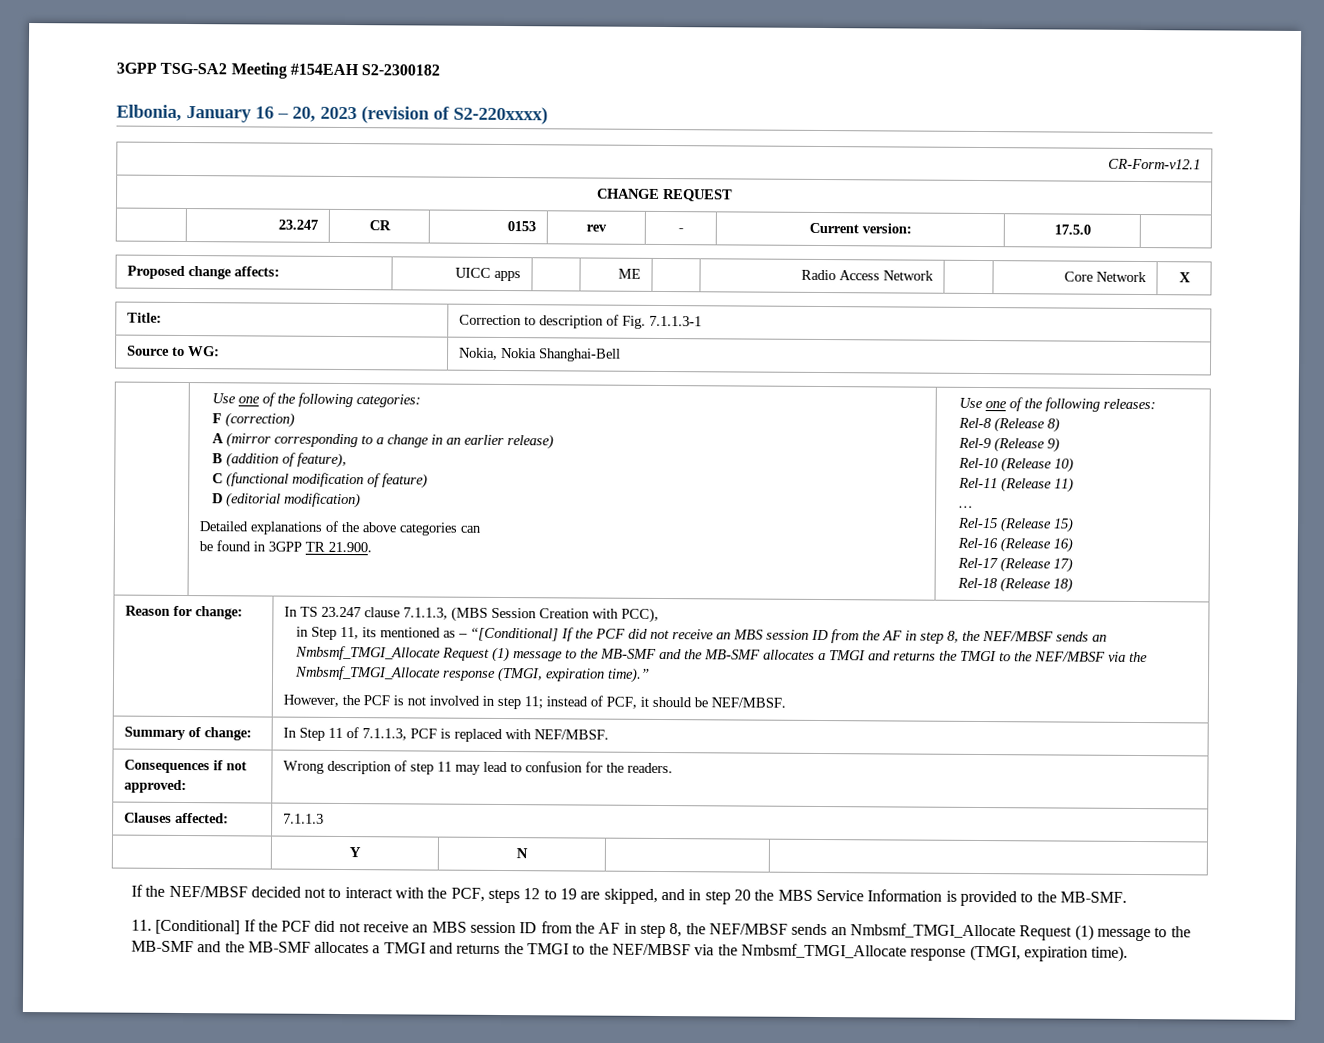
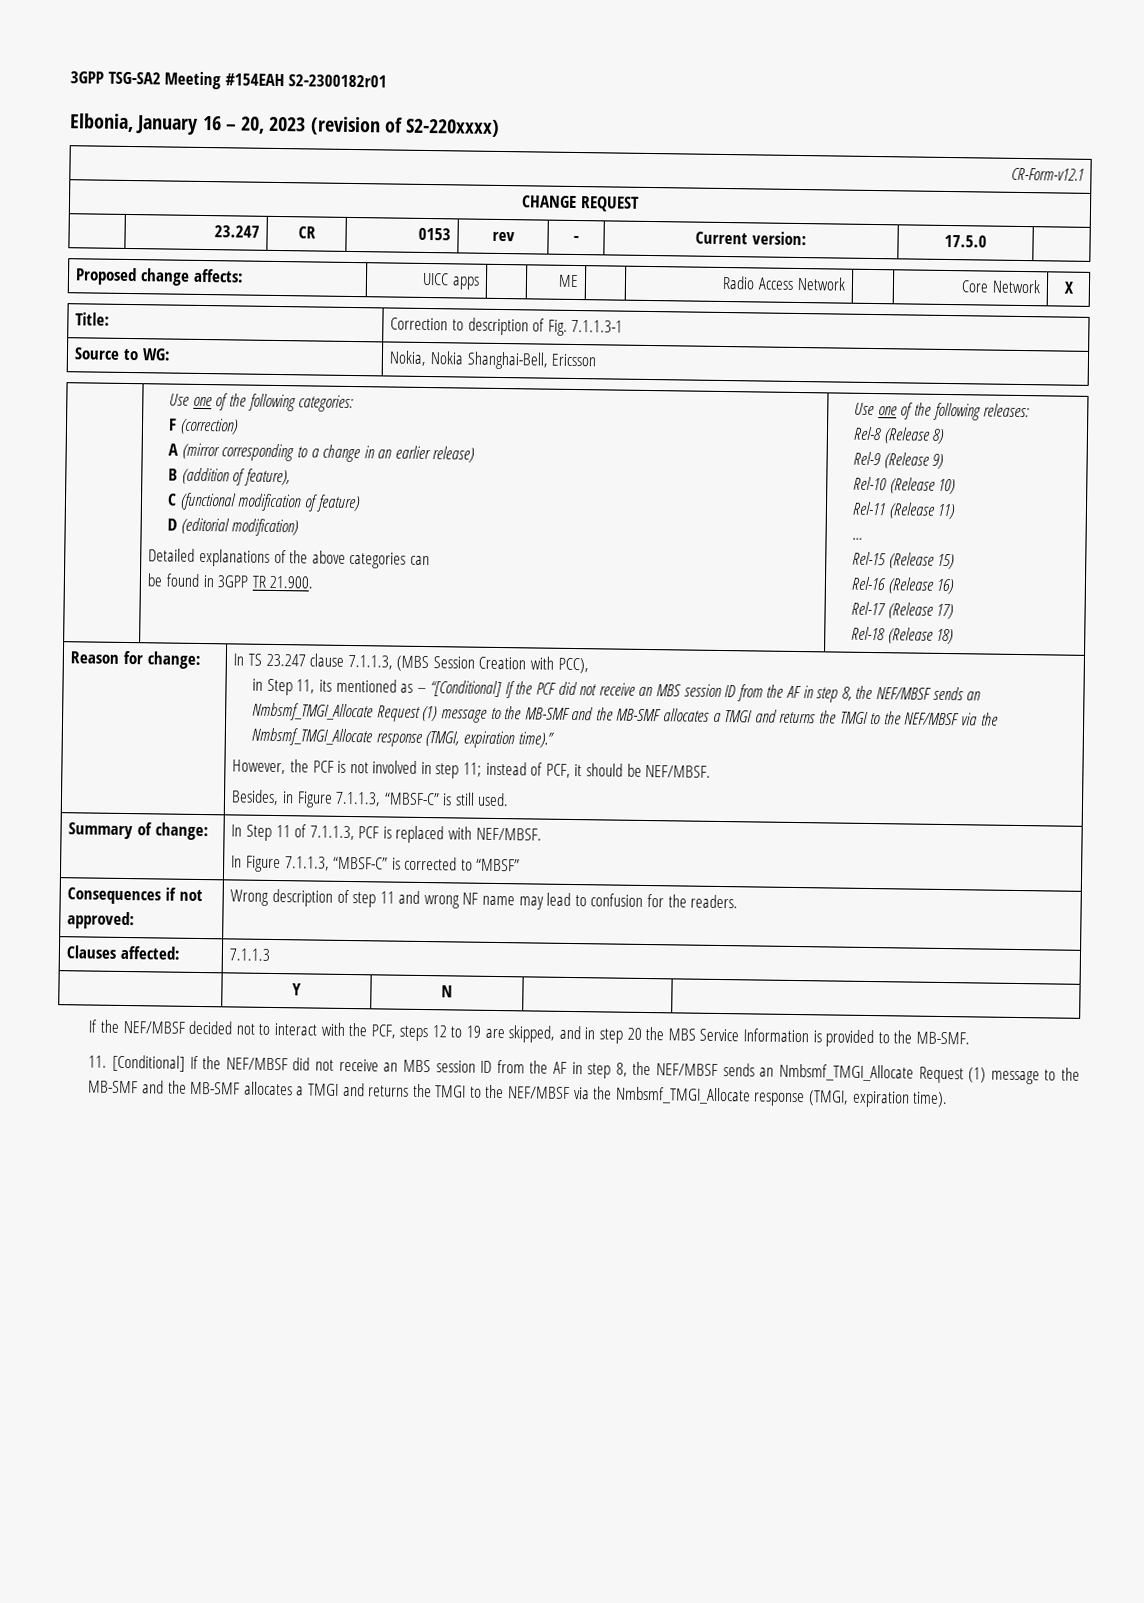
[361,64,441,76] S2-2300182 -> [288,74,388,88] S2-2300182r01
[538,348,621,362] Shanghai-Bell -> [466,351,598,370] Shanghai-Bell, Ericsson
(786, 702) none -> [231,789,510,808] // Besides, in Figure 7.1.1.3, “MBSF-C” is still used.
(609, 734) none -> [231,855,521,873] // In Figure 7.1.1.3, “MBSF-C” is corrected to “MBSF”
(452, 766) none -> [398,890,516,909] and wrong NF name
[281,920,312,932] PCF -> [225,1057,288,1071] NEF/MBSF

